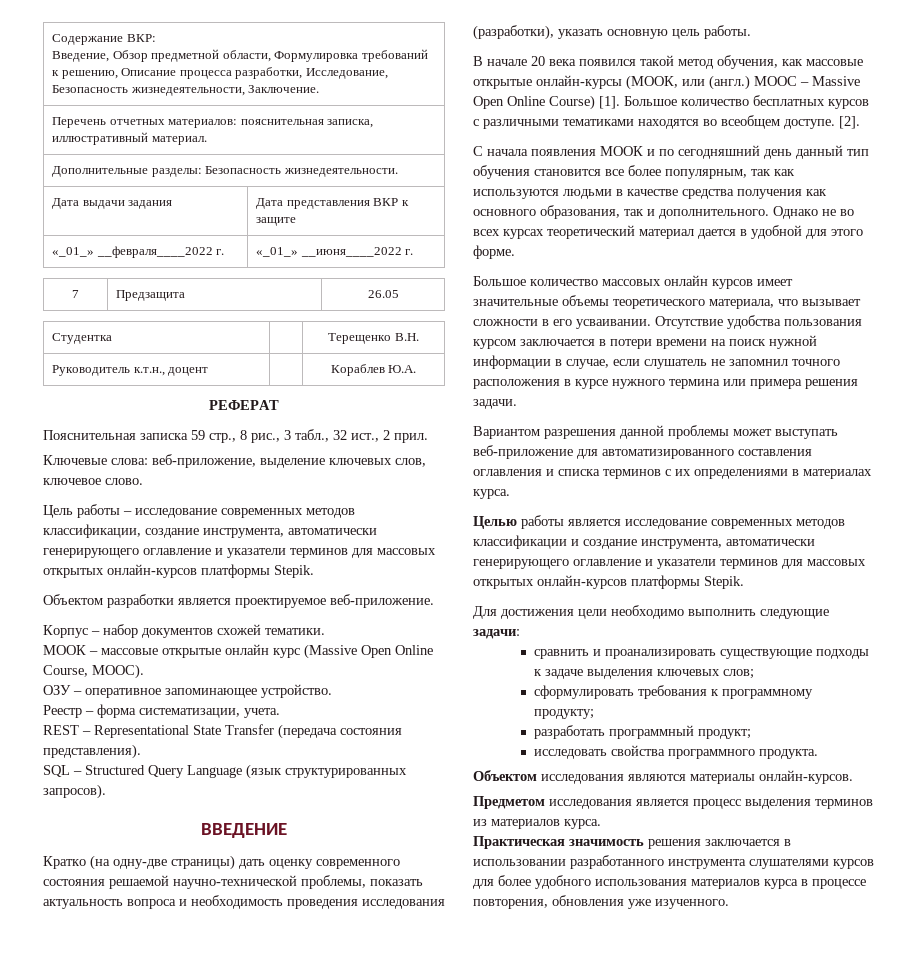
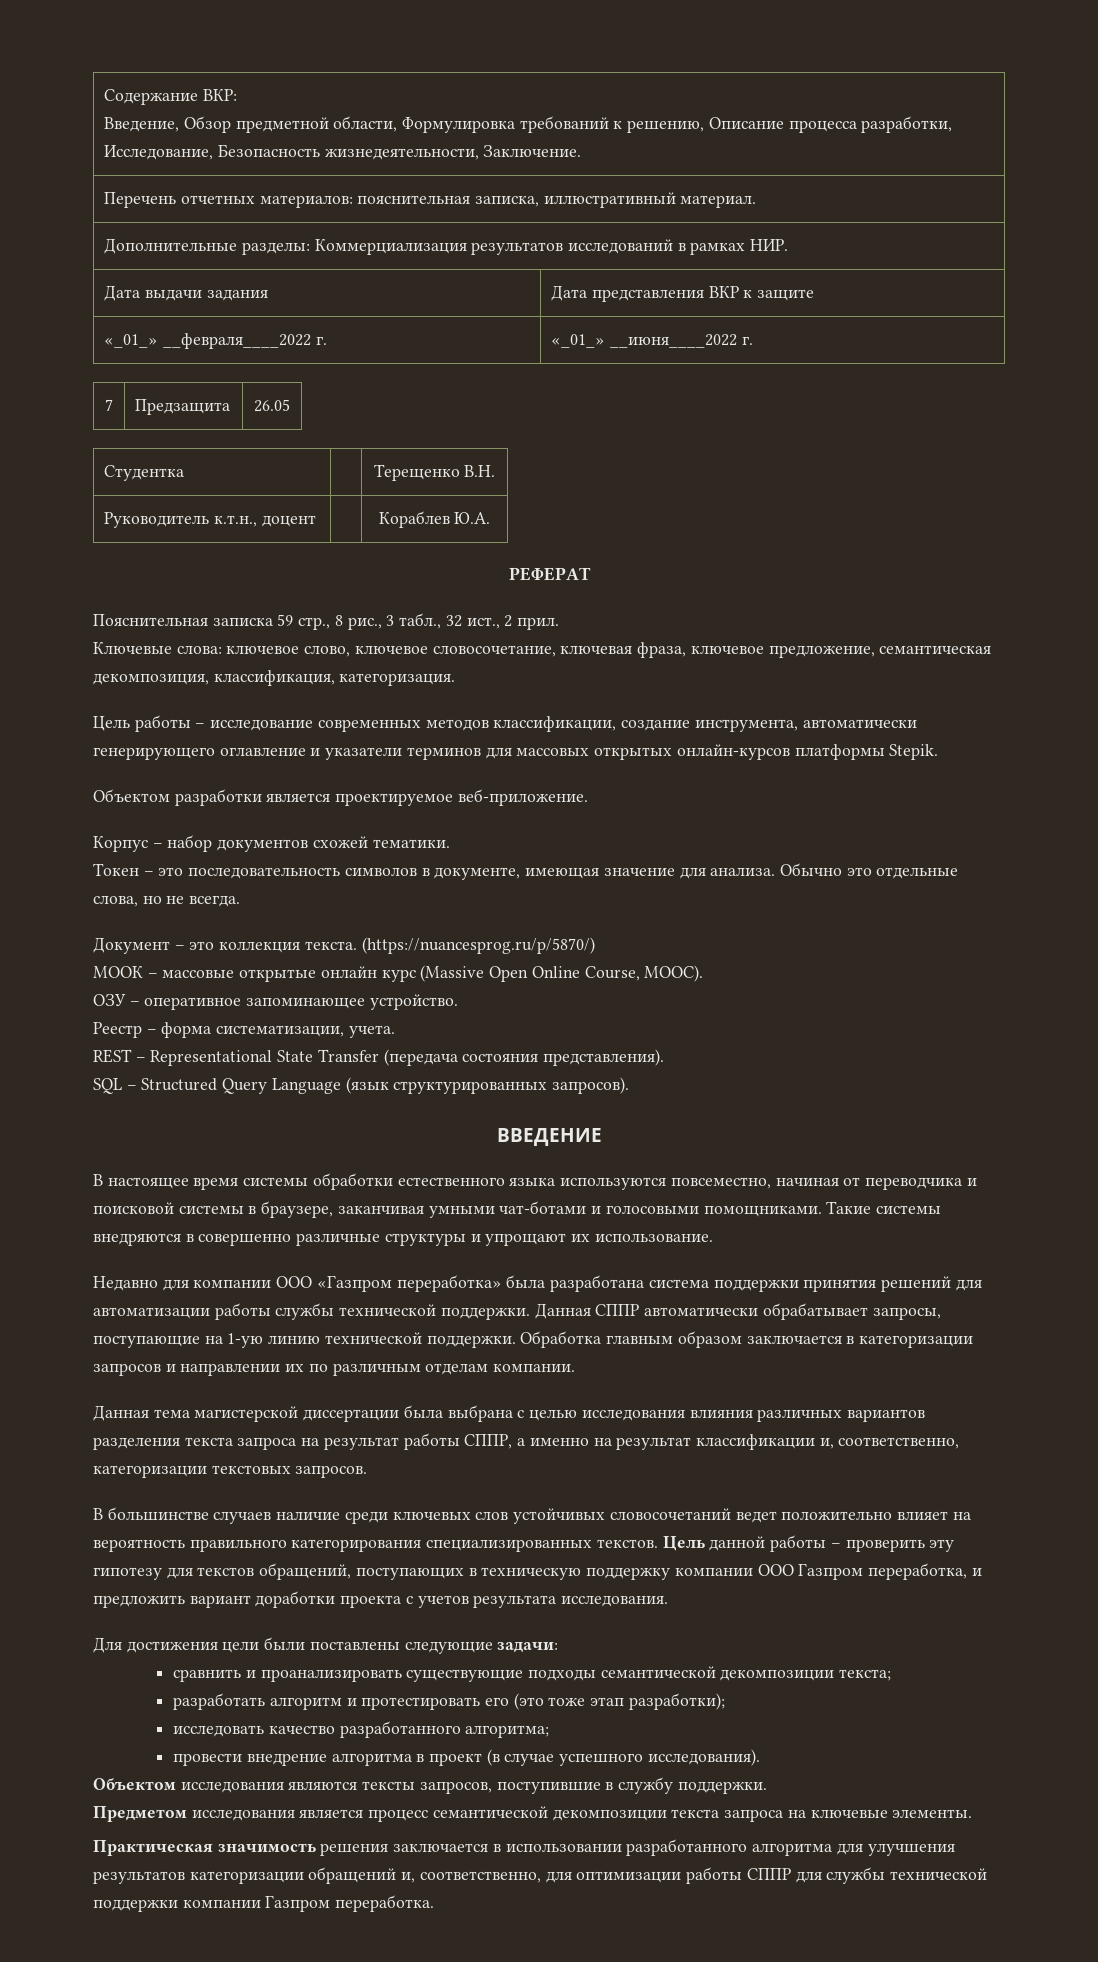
[205,166,398,177] Безопасность жизнедеятельности. -> [314,239,789,255] Коммерциализация результатов исследований в рамках НИР.
[152,454,426,468] [43,478,143,485] веб-приложение, выделение ключевых слов, ключевое слово. -> [226,642,992,658] [93,670,456,686] ключевое слово, ключевое словосочетание, ключевая фраза, ключевое предложение, семантическая декомпозиция, классификация, категоризация.
(325, 631) none -> [93,863,959,880] [93,895,241,907] [93,937,595,954] // Токен – это последовательность символов в документе, имеющая значение для анализа. Обычно это отдельные слова, но не всегда. // Документ – это коллекция текста. (https://nuancesprog.ru/p/5870/)
[43,855,400,870] [43,875,423,889] [43,895,445,909] [473,25,751,40] [473,55,863,69] [473,75,860,90] [473,95,869,110] [473,115,860,129] [473,145,869,159] [473,165,795,179] [473,189,827,199] [473,205,854,219] [473,225,863,239] [473,245,515,259] [473,275,793,289] [473,295,861,309] [473,315,862,329] [473,335,817,349] [473,355,840,369] [473,379,858,389] [473,399,517,409] [473,425,838,439] [473,445,812,459] [473,469,872,479] [473,489,510,499] [473,515,845,529] [473,535,815,549] [473,559,866,569] [473,575,744,589] Кратко (на одну-две страницы) дать оценку современного состояния решаемой научно-технической проблемы, показать актуальность вопроса и необходимость проведения исследования (разработки), указать основную цель работы. // В начале 20 века появился такой метод обучения, как массовые открытые онлайн-курсы (МООК, или (англ.) MOOC – Massive Open Online Course) [1]. Большое количество бесплатных курсов с различными тематиками находятся во всеобщем доступе. [2]. // С начала появления МООК и по сегодняшний день данный тип обучения становится все более популярным, так как используются людьми в качестве средства получения как основного образования, так и дополнительного. Однако не во всех курсах теоретический материал дается в удобной для этого форме. // Большое количество массовых онлайн курсов имеет значительные объемы теоретического материала, что вызывает сложности в его усваивании. Отсутствие удобства пользования курсом заключается в потери времени на поиск нужной информации в случае, если слушатель не запомнил точного расположения в курсе нужного термина или примера решения задачи. // Вариантом разрешения данной проблемы может выступать веб-приложение для автоматизированного составления оглавления и списка терминов с их определениями в материалах курса. // Целью работы является исследование современных методов классификации и создание инструмента, автоматически генерирующего оглавление и указатели терминов для массовых открытых онлайн-курсов платформы Stepik. -> [93,1173,977,1190] [93,1201,941,1218] [93,1233,713,1246] [93,1275,982,1292] [93,1303,941,1320] [93,1331,973,1348] [93,1363,576,1376] [93,1405,925,1422] [93,1433,960,1450] [93,1465,368,1478] [93,1507,971,1524] [93,1535,955,1552] [93,1563,982,1580] [93,1591,669,1608] В настоящее время системы обработки естественного языка используются повсеместно, начиная от переводчика и поисковой системы в браузере, заканчивая умными чат-ботами и голосовыми помощниками. Такие системы внедряются в совершенно различные структуры и упрощают их использование. // Недавно для компании ООО «Газпром переработка» была разработана система поддержки принятия решений для автоматизации работы службы технической поддержки. Данная СППР автоматически обрабатывает запросы, поступающие на 1-ую линию технической поддержки. Обработка главным образом заключается в категоризации запросов и направлении их по различным отделам компании. // Данная тема магистерской диссертации была выбрана с целью исследования влияния различных вариантов разделения текста запроса на результат работы СППР, а именно на результат классификации и, соответственно, категоризации текстовых запросов. // В большинстве случаев наличие среди ключевых слов устойчивых словосочетаний ведет положительно влияет на вероятность правильного категорирования специализированных текстов. Цель данной работы – проверить эту гипотезу для текстов обращений, поступающих в техническую поддержку компании ООО Газпром переработка, и предложить вариант доработки проекта с учетов результата исследования.
[611,605,756,619] необходимо выполнить -> [264,1637,400,1650] были поставлены
[533,669,754,679] [533,685,813,699] [533,709,594,719] [533,725,751,739] [533,745,818,759] [473,770,853,784] [473,796,873,809] [473,819,601,829] к задаче выделения ключевых слов; // сформулировать требования к программному продукту; // разработать программный продукт; // исследовать свойства программного продукта. // Объектом исследования являются материалы онлайн-курсов. // Предметом исследования является процесс выделения терминов из материалов курса. -> [600,1666,892,1681] [173,1693,725,1710] [173,1721,550,1738] [173,1749,760,1766] [93,1777,767,1794] [93,1806,973,1822] семантической декомпозиции текста; // разработать алгоритм и протестировать его (это тоже этап разработки); // исследовать качество разработанного алгоритма; // провести внедрение алгоритма в проект (в случае успешного исследования). // Объектом исследования являются тексты запросов, поступившие в службу поддержки. // Предметом исследования является процесс семантической декомпозиции текста запроса на ключевые элементы.
[668,859,874,869] [473,875,866,889] [473,895,729,909] инструмента слушателями курсов для более удобного использования материалов курса в процессе повторения, обновления уже изученного. -> [752,1843,955,1856] [93,1867,987,1884] [93,1895,435,1912] алгоритма для улучшения результатов категоризации обращений и, соответственно, для оптимизации работы СППР для службы технической поддержки компании Газпром переработка.

